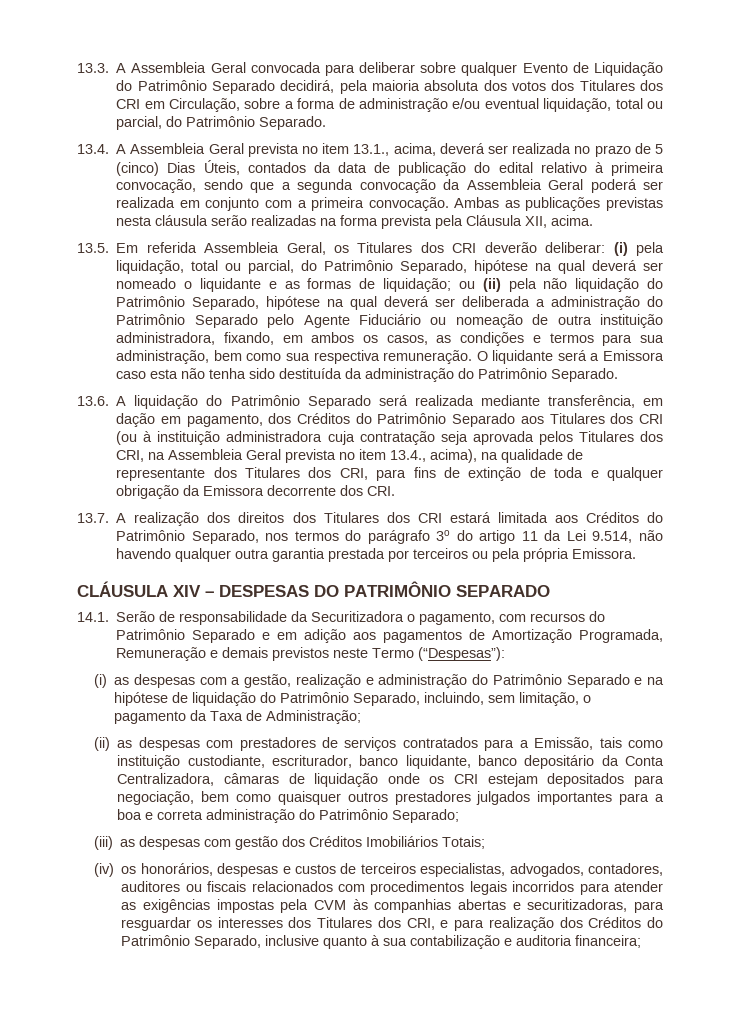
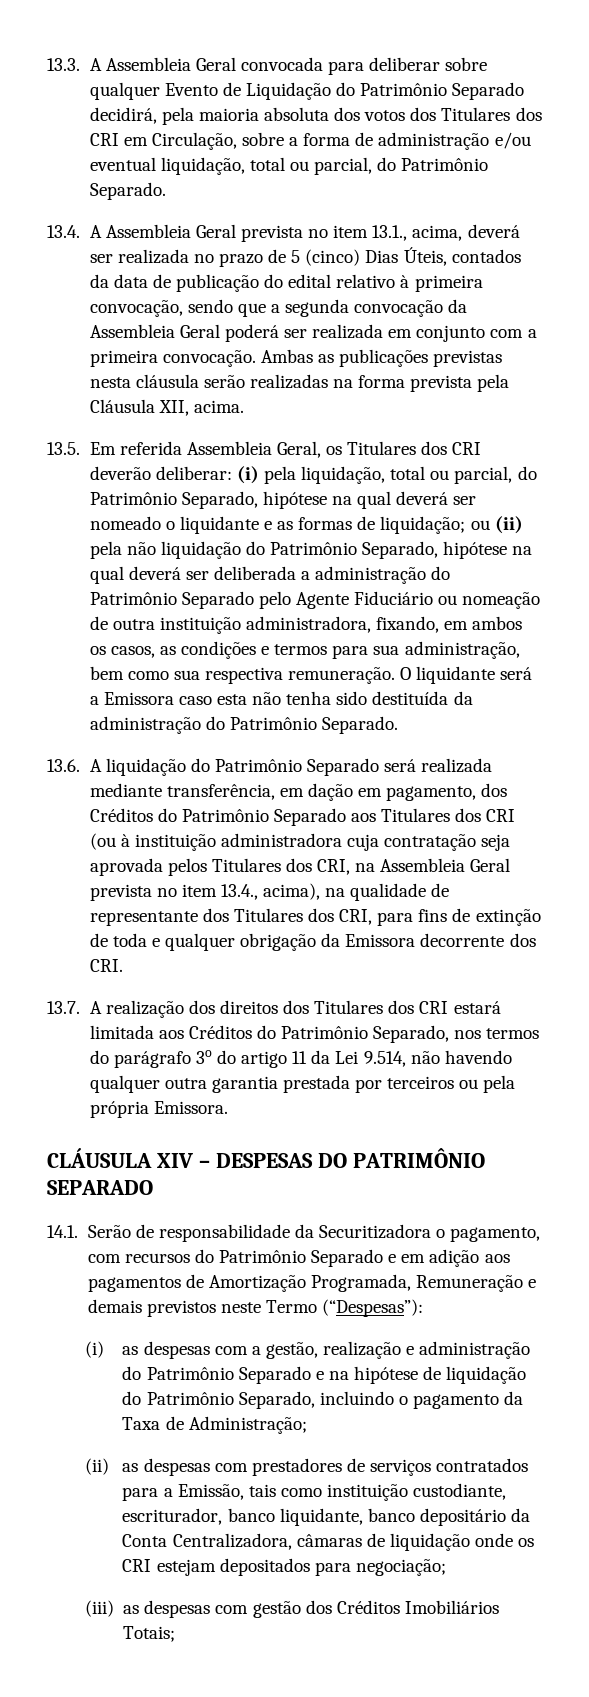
[424,692,580,706] incluindo, sem limitação, -> [319,1391,394,1405] incluindo
[117,791,665,805] [117,809,460,823] negociação, bem como quaisquer outros prestadores julgados importantes para a boa e correta administração do Patrimônio Separado; -> [355,1559,446,1576] negociação;
[94,863,663,877] [121,881,663,895] [121,899,664,913] [121,917,664,931] [121,935,642,949] // (iv) os honorários, despesas e custos de terceiros especialistas, advogados, contadores, auditores ou fiscais relacionados com procedimentos legais incorridos para atender as exigências impostas pela CVM às companhias abertas e securitizadoras, para resguardar os interesses dos Titulares dos CRI, e para realização dos Créditos do Patrimônio Separado, inclusive quanto à sua contabilização e auditoria financeira; -> (176, 1634) none

